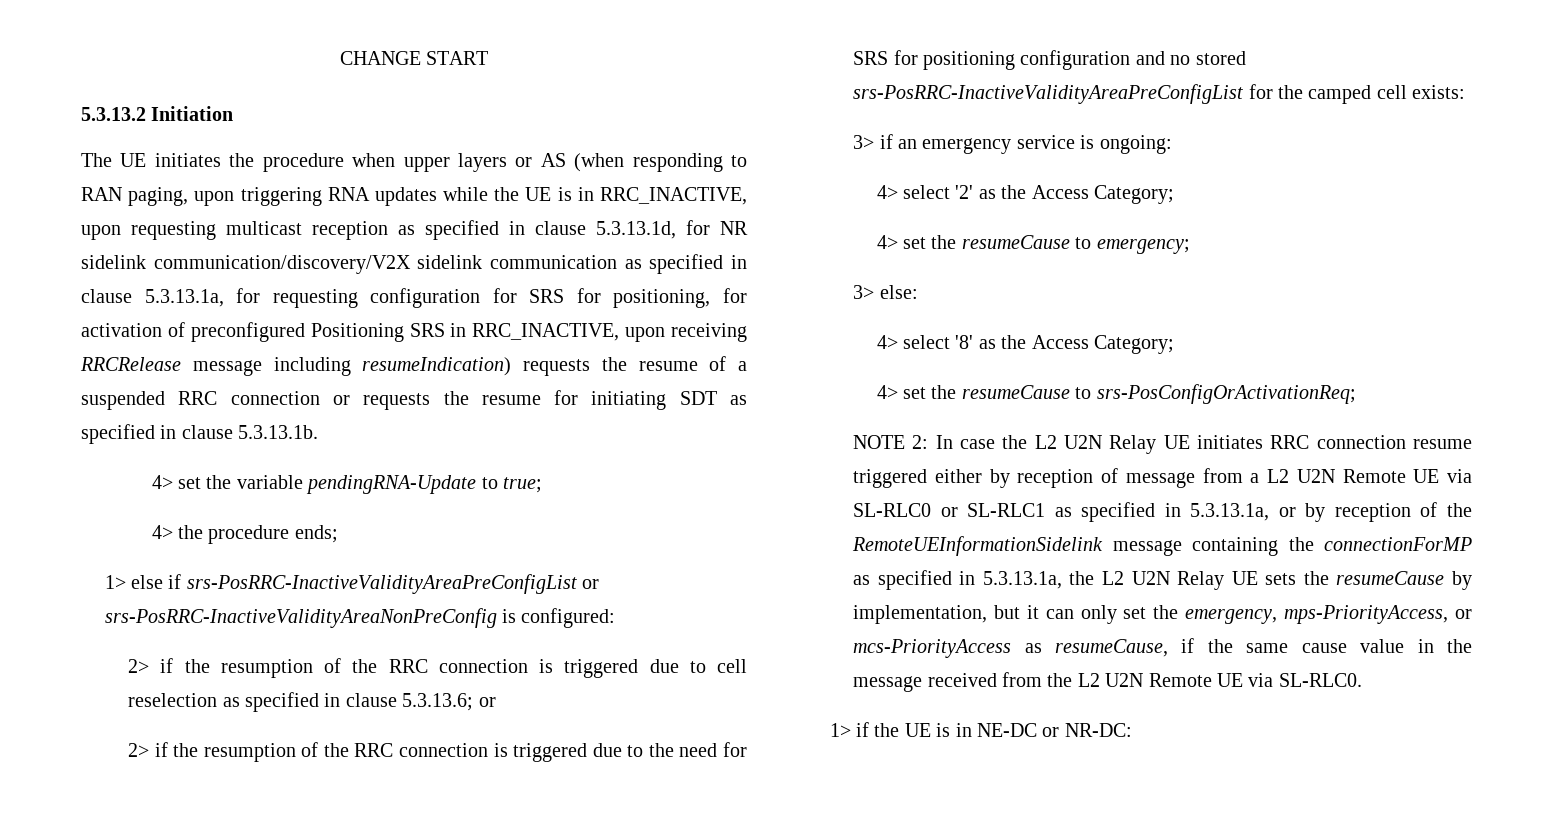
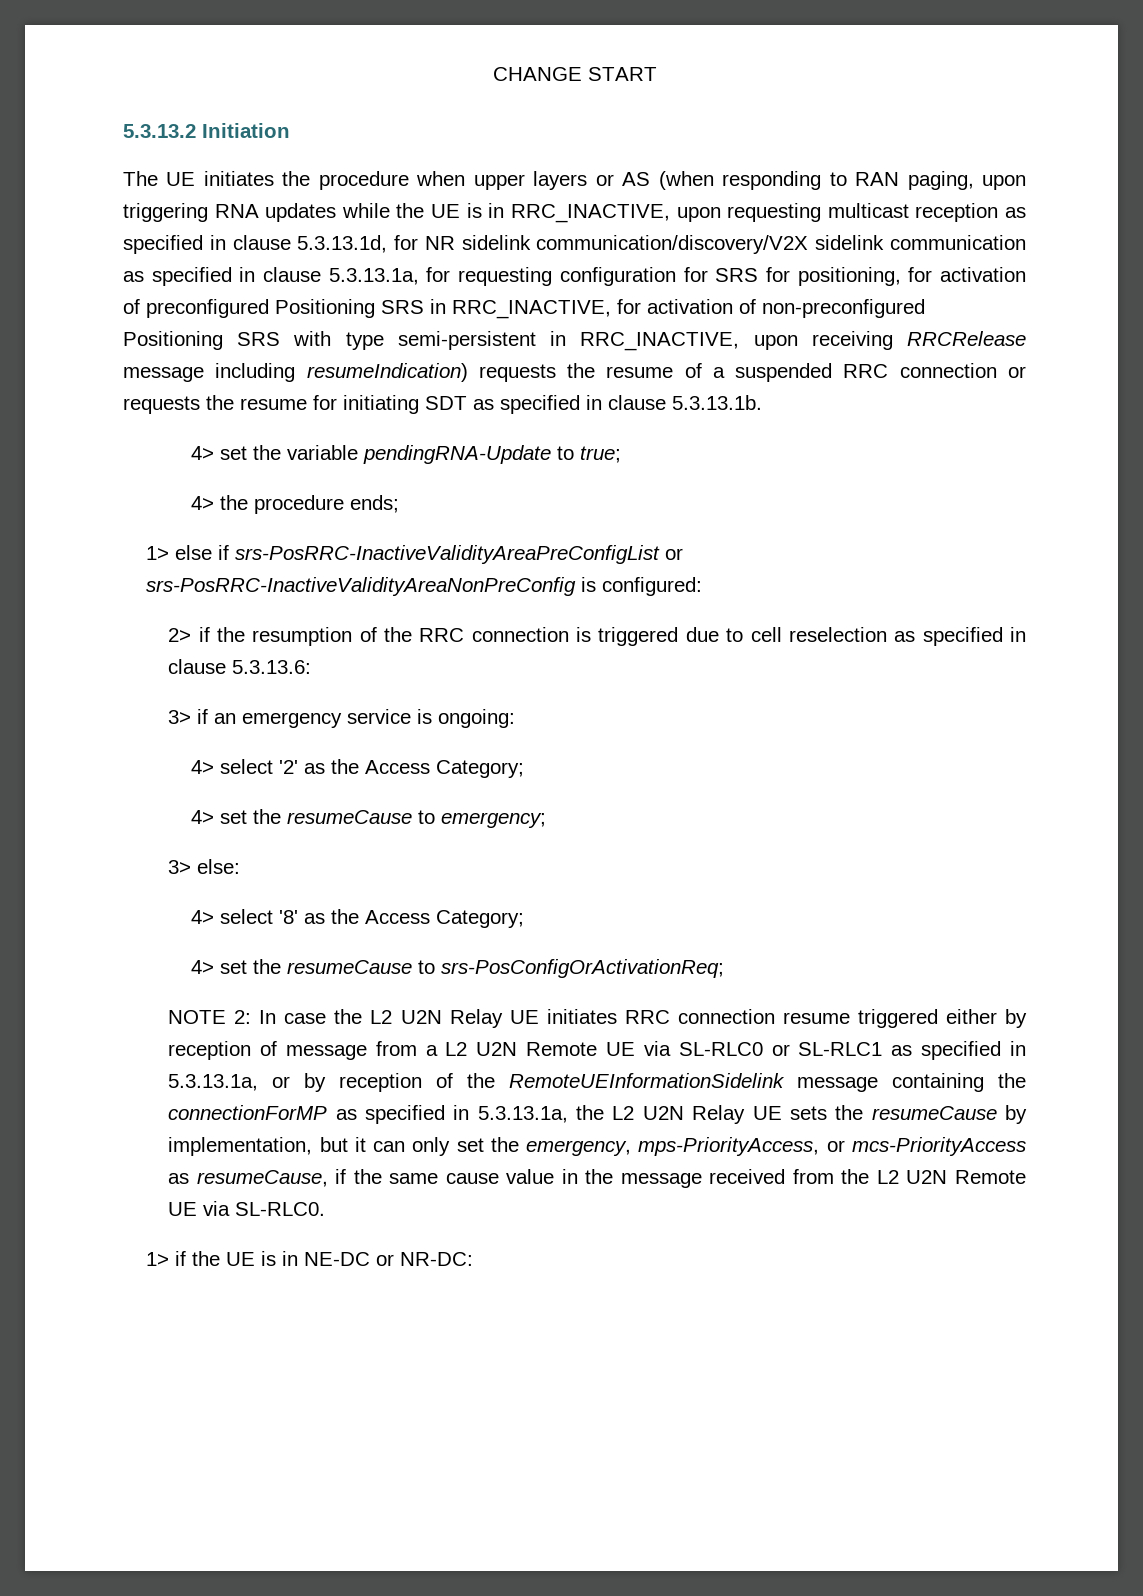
(620, 332) none -> [617,299,925,318] [123,331,740,351] for activation of non-preconfigured Positioning SRS with type semi-persistent in RRC_INACTIVE,
[402,693,496,711] [128,742,748,762] [853,50,1246,70] [853,84,1466,104] 5.3.13.6; or // 2> if the resumption of the RRC connection is triggered due to the need for SRS for positioning configuration and no stored srs-PosRRC-InactiveValidityAreaPreConfigList for the camped cell exists: -> [232,660,312,674] 5.3.13.6:

